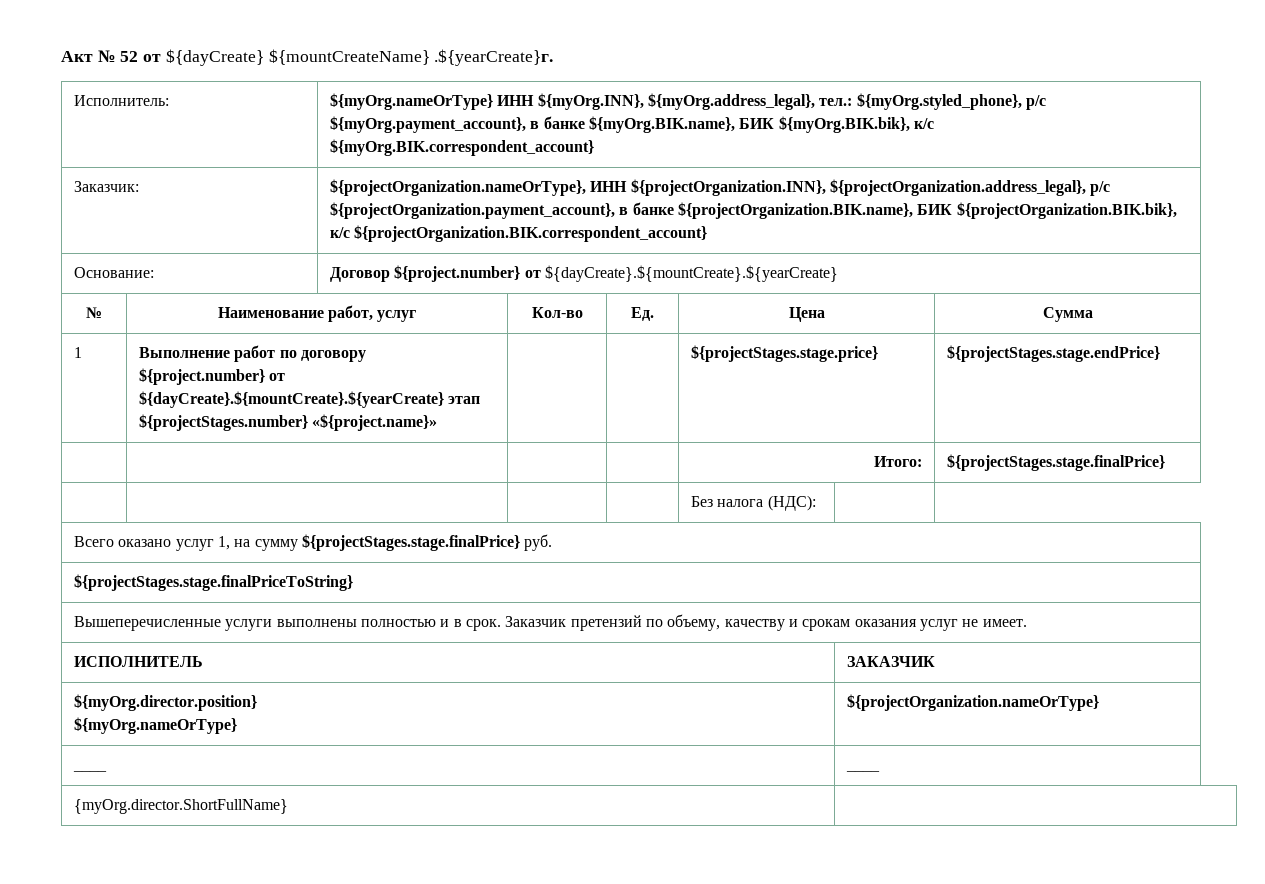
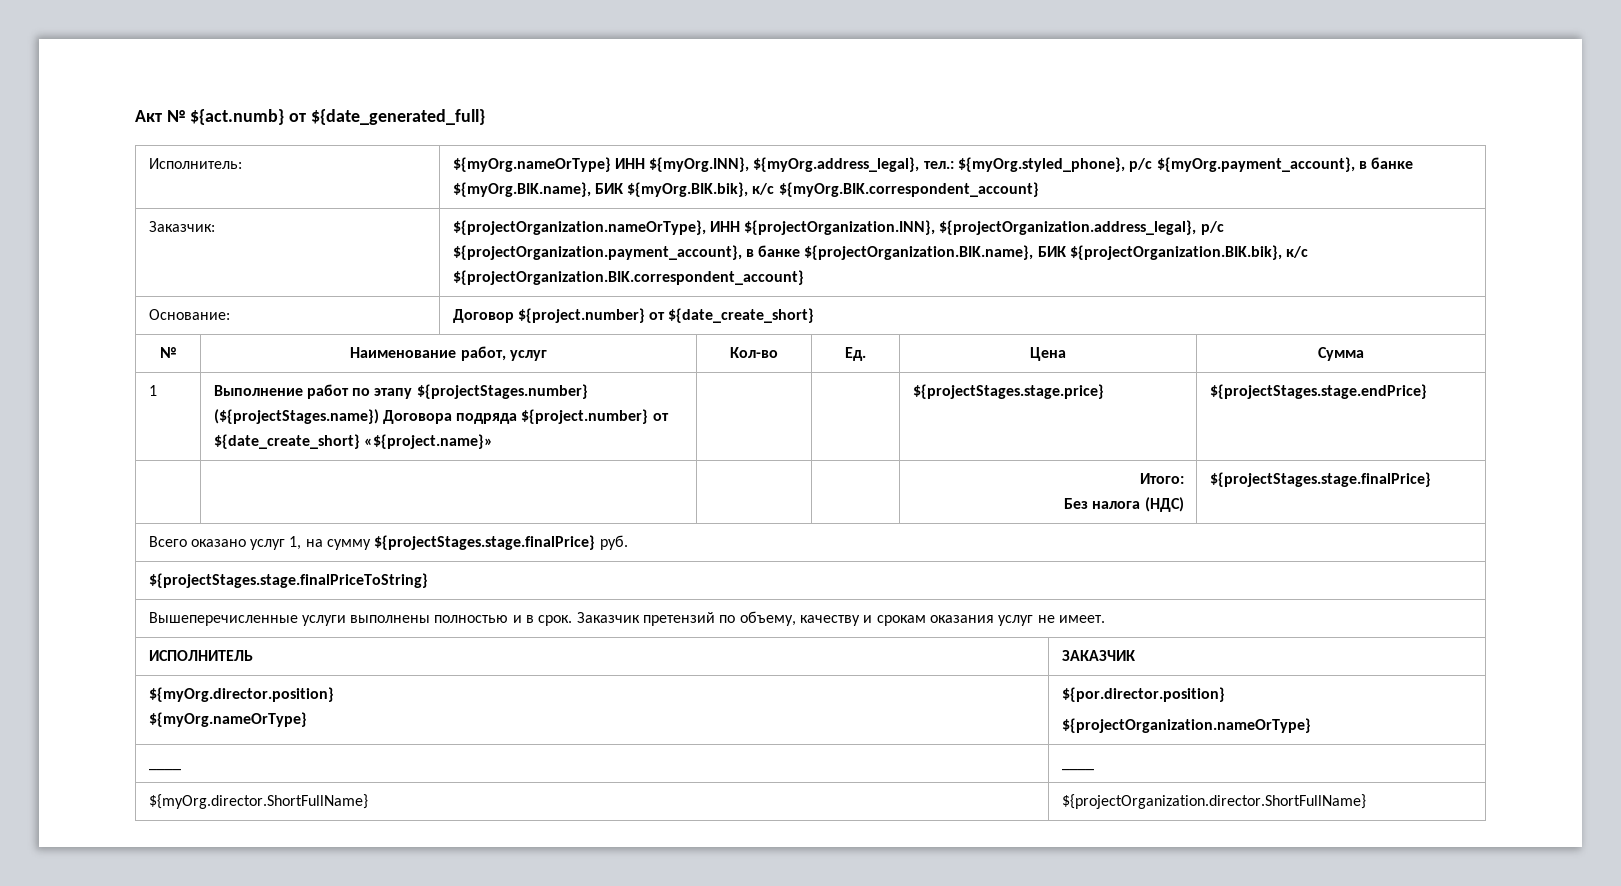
[120,49,554,66] 52 от ${dayCreate} ${mountCreateName} .${yearCreate}г. -> [190,109,485,125] ${act.numb} от ${date_generated_full}
[545,265,839,282] ${dayCreate}.${mountCreate}.${yearCreate} -> [668,308,815,323] ${date_create_short}
[301,350,367,362] [139,368,286,385] [139,391,481,408] [139,414,309,431] договору ${project.number} от ${dayCreate}.${mountCreate}.${yearCreate} этап ${projectStages.number} -> [374,384,588,399] [213,409,669,424] [213,434,360,449] этапу ${projectStages.number} (${projectStages.name}) Договора подряда ${project.number} от ${date_create_short}
[947,454,1166,471] [691,495,816,511] | ${projectStages.stage.finalPrice} // | | | | Без налога (НДС): | -> [1063,497,1184,512] [1209,472,1431,487] // Без налога (НДС) | ${projectStages.stage.finalPrice}
(238, 725) none -> [1061,687,1225,702] ${por.director.position} //
[74,799,289,814] {myOrg.director.ShortFullName} | -> [148,794,368,809] [1061,794,1366,809] ${myOrg.director.ShortFullName} | ${projectOrganization.director.ShortFullName}

